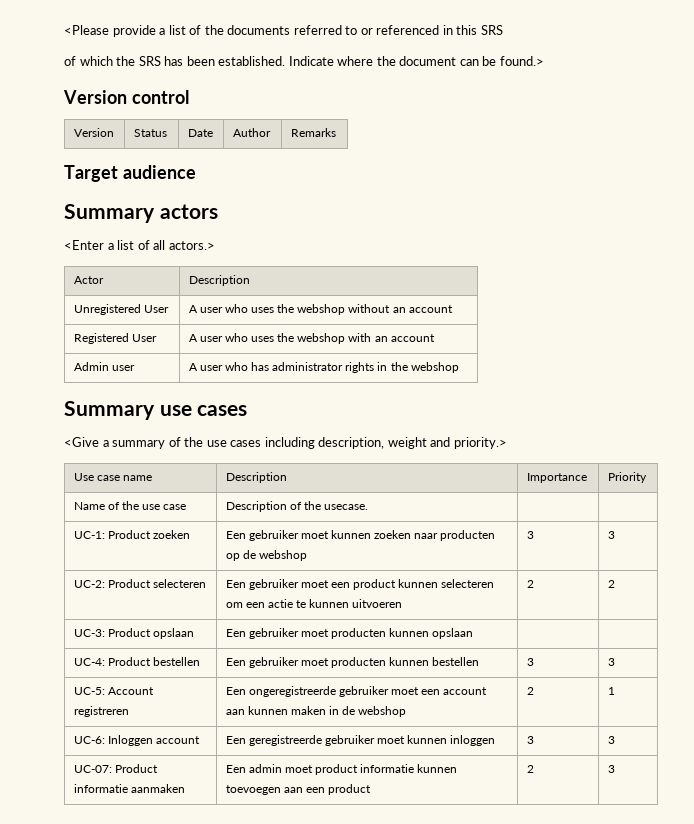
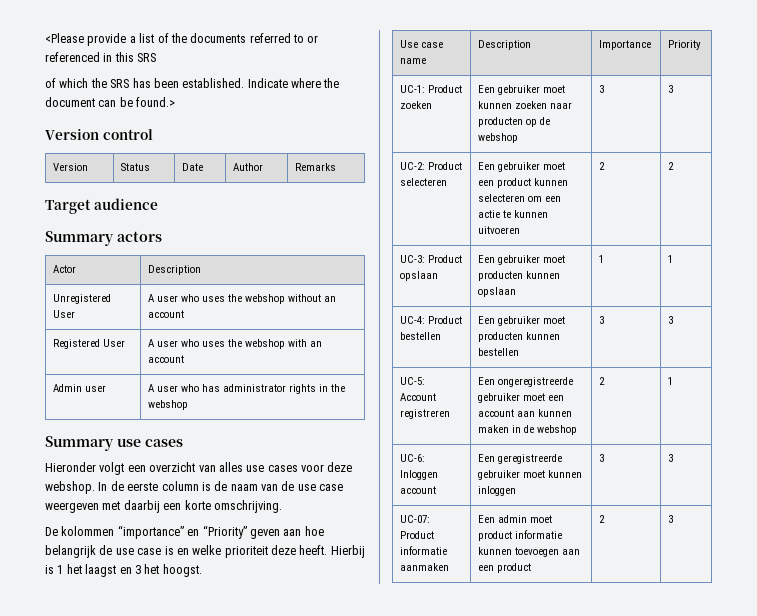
[64,240,215,250] // <Enter a list of all actors.> -> (162, 236) none
[64,437,507,449] <Give a summary of the use cases including description, weight and priority.> -> [45,462,353,475] [45,481,344,494] [45,500,282,513] [45,525,324,539] [45,545,365,558] [45,564,202,577] Hieronder volgt een overzicht van alles use cases voor deze webshop. In de eerste column is de naam van de use case weergeven met daarbij een korte omschrijving. // De kolommen “importance” en “Priority” geven aan hoe belangrijk de use case is en welke prioriteit deze heeft. Hierbij is 1 het laagst en 3 het hoogst.
[73,501,187,510] [225,501,369,512] // Name of the use case | Description of the usecase. | | -> (702, 45) none
(474, 633) | -> [599,255,605,263] [668,255,674,263] 1 | 1

